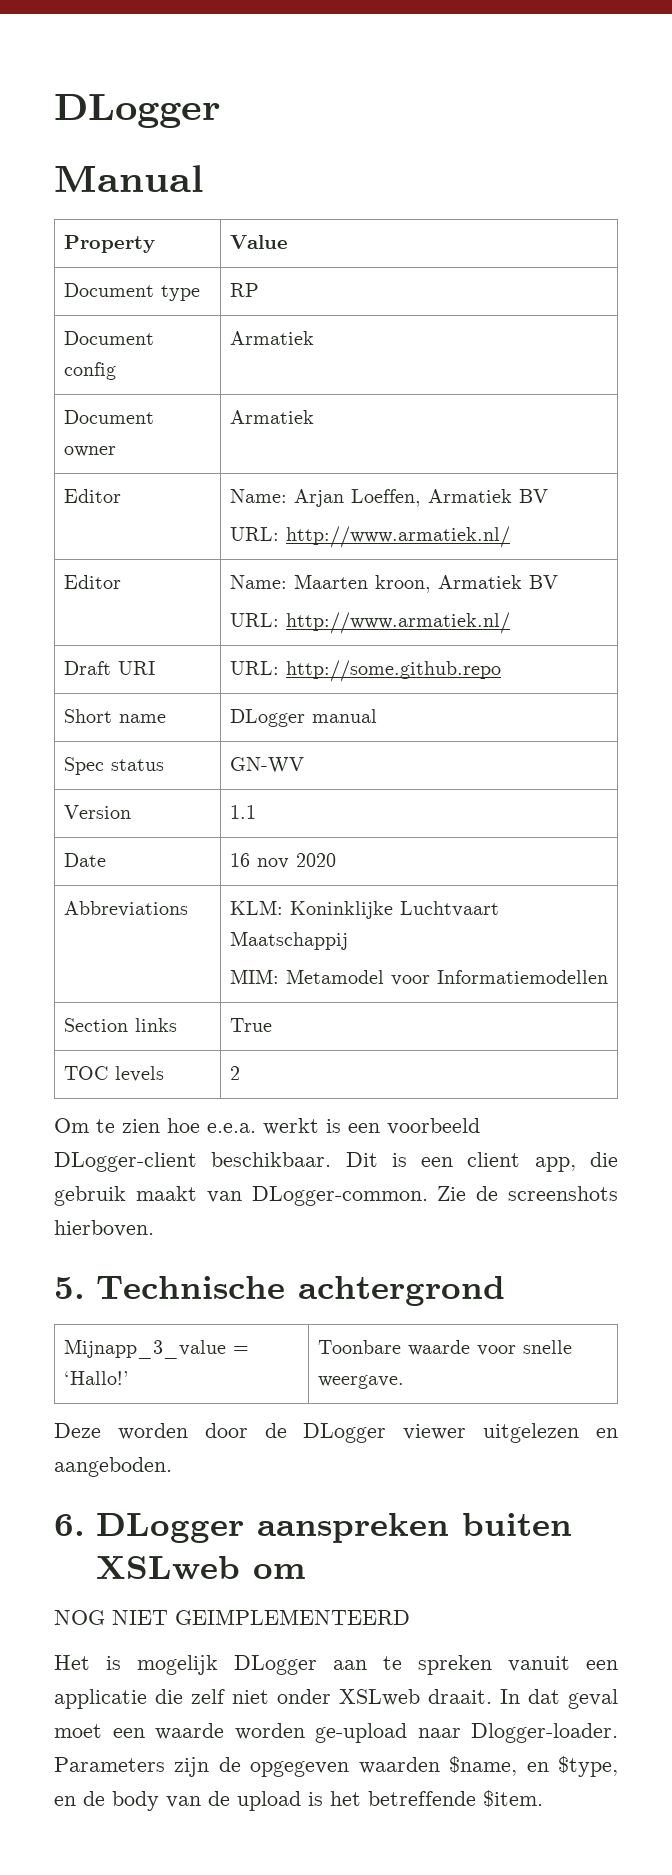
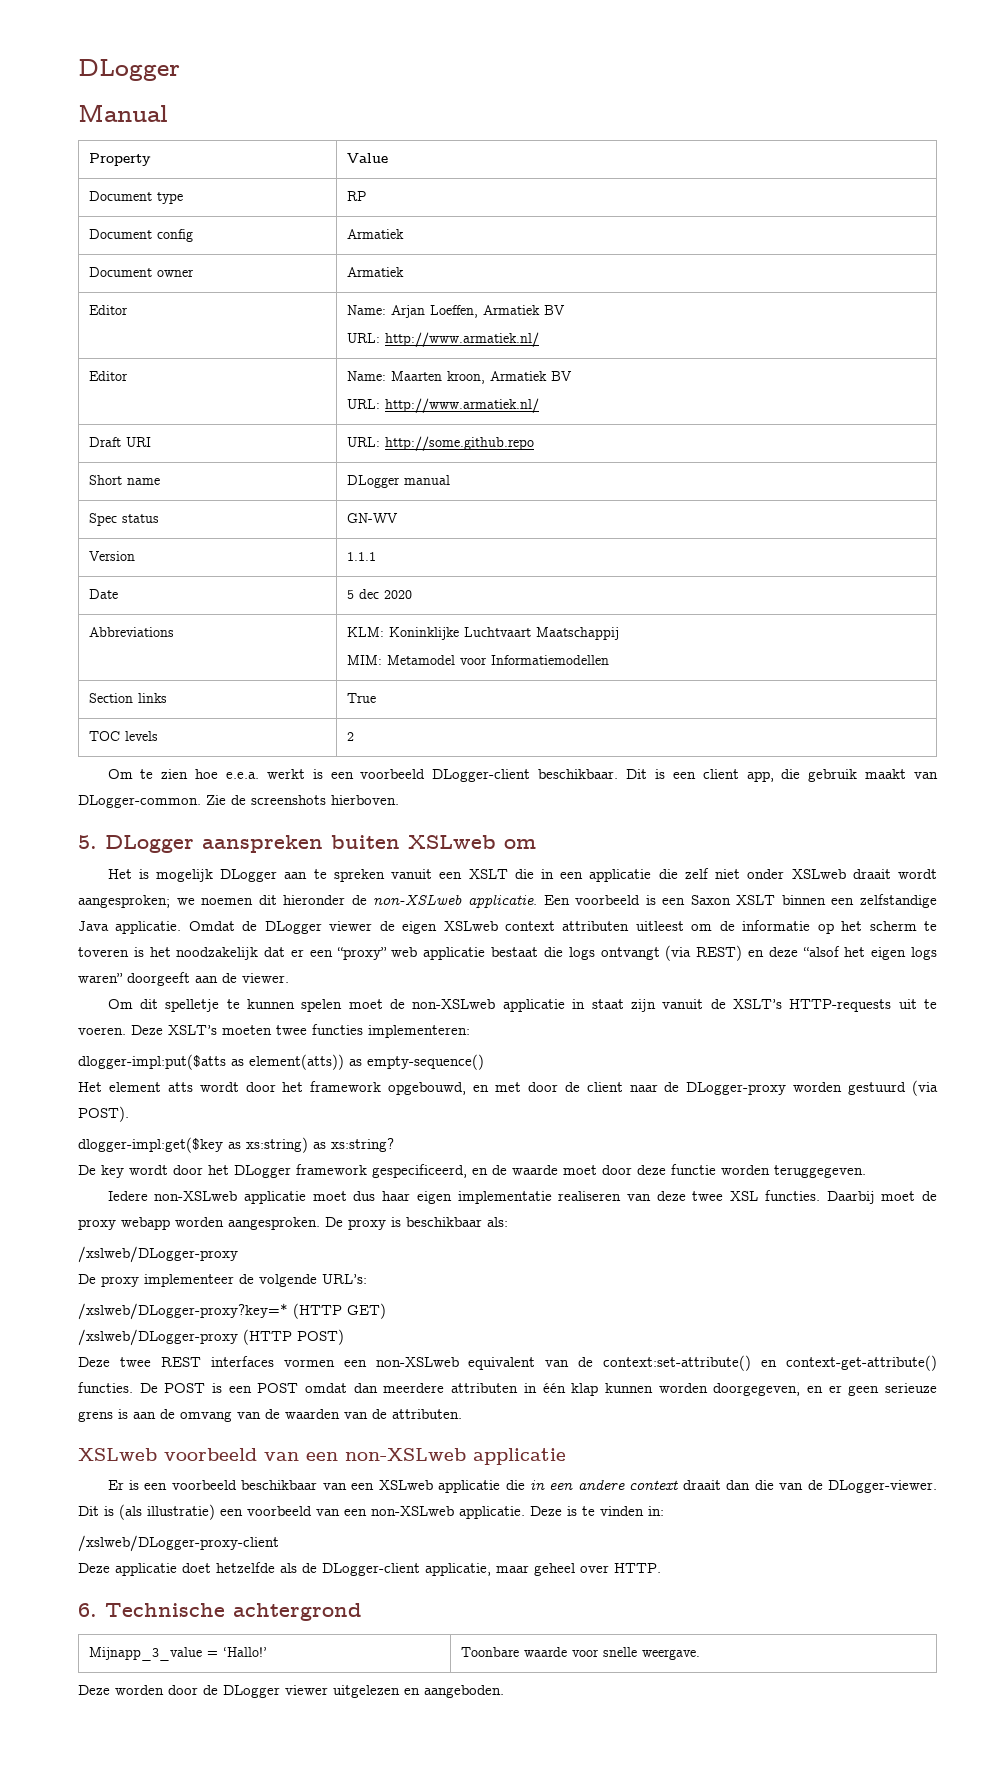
[229,805,256,819] 1.1 -> [347,552,377,561] 1.1.1
[229,853,289,869] 16 nov -> [347,589,380,599] 5 dec
(85, 1288) none -> [104,835,536,853] [107,868,938,882] [78,894,937,908] [78,920,938,934] [78,945,938,961] [78,972,289,986] [107,999,938,1012] [78,1024,470,1038] [78,1054,484,1070] [78,1080,939,1096] [78,1106,129,1122] [78,1137,394,1153] [78,1164,866,1178] [107,1190,937,1204] [78,1217,508,1230] [78,1246,238,1263] [78,1274,367,1287] [78,1303,386,1320] [78,1329,344,1346] [78,1355,937,1371] [78,1382,938,1396] [78,1409,462,1422] [78,1448,566,1465] [107,1479,937,1493] [78,1504,664,1520] [78,1535,279,1552] [78,1562,661,1576] [78,1603,97,1617] DLogger aanspreken buiten XSLweb om // Het is mogelijk DLogger aan te spreken vanuit een XSLT die in een applicatie die zelf niet onder XSLweb draait wordt aangesproken; we noemen dit hieronder de non-XSLweb applicatie. Een voorbeeld is een Saxon XSLT binnen een zelfstandige Java applicatie. Omdat de DLogger viewer de eigen XSLweb context attributen uitleest om de informatie op het scherm te toveren is het noodzakelijk dat er een “proxy” web applicatie bestaat die logs ontvangt (via REST) en deze “alsof het eigen logs waren” doorgeeft aan de viewer. // Om dit spelletje te kunnen spelen moet de non-XSLweb applicatie in staat zijn vanuit de XSLT’s HTTP-requests uit te voeren. Deze XSLT’s moeten twee functies implementeren: // dlogger-impl:put($atts as element(atts)) as empty-sequence() // Het element atts wordt door het framework opgebouwd, en met door de client naar de DLogger-proxy worden gestuurd (via POST). // dlogger-impl:get($key as xs:string) as xs:string? // De key wordt door het DLogger framework gespecificeerd, en de waarde moet door deze functie worden teruggegeven. // Iedere non-XSLweb applicatie moet dus haar eigen implementatie realiseren van deze twee XSL functies. Daarbij moet de proxy webapp worden aangesproken. De proxy is beschikbaar als: // /xslweb/DLogger-proxy // De proxy implementeer de volgende URL’s: // /xslweb/DLogger-proxy?key=* (HTTP GET) // /xslweb/DLogger-proxy (HTTP POST) // Deze twee REST interfaces vormen een non-XSLweb equivalent van de context:set-attribute() en context-get-attribute() functies. De POST is een POST omdat dan meerdere attributen in één klap kunnen worden doorgegeven, en er geen serieuze grens is aan de omvang van de waarden van de attributen. // XSLweb voorbeeld van een non-XSLweb applicatie // Er is een voorbeeld beschikbaar van een XSLweb applicatie die in een andere context draait dan die van de DLogger-viewer. Dit is (als illustratie) een voorbeeld van een non-XSLweb applicatie. Deze is te vinden in: // /xslweb/DLogger-proxy-client // Deze applicatie doet hetzelfde als de DLogger-client applicatie, maar geheel over HTTP. // 6.
[54,1513,572,1543] [95,1556,306,1580] [54,1609,410,1625] [54,1655,618,1675] [54,1689,618,1709] [54,1723,618,1743] [54,1756,618,1777] [54,1790,543,1811] // 6. DLogger aanspreken buiten XSLweb om // NOG NIET GEIMPLEMENTEERD // Het is mogelijk DLogger aan te spreken vanuit een applicatie die zelf niet onder XSLweb draait. In dat geval moet een waarde worden ge-upload naar Dlogger-loader. Parameters zijn de opgegeven waarden $name, en $type, en de body van de upload is het betreffende $item. -> (504, 1691) none

